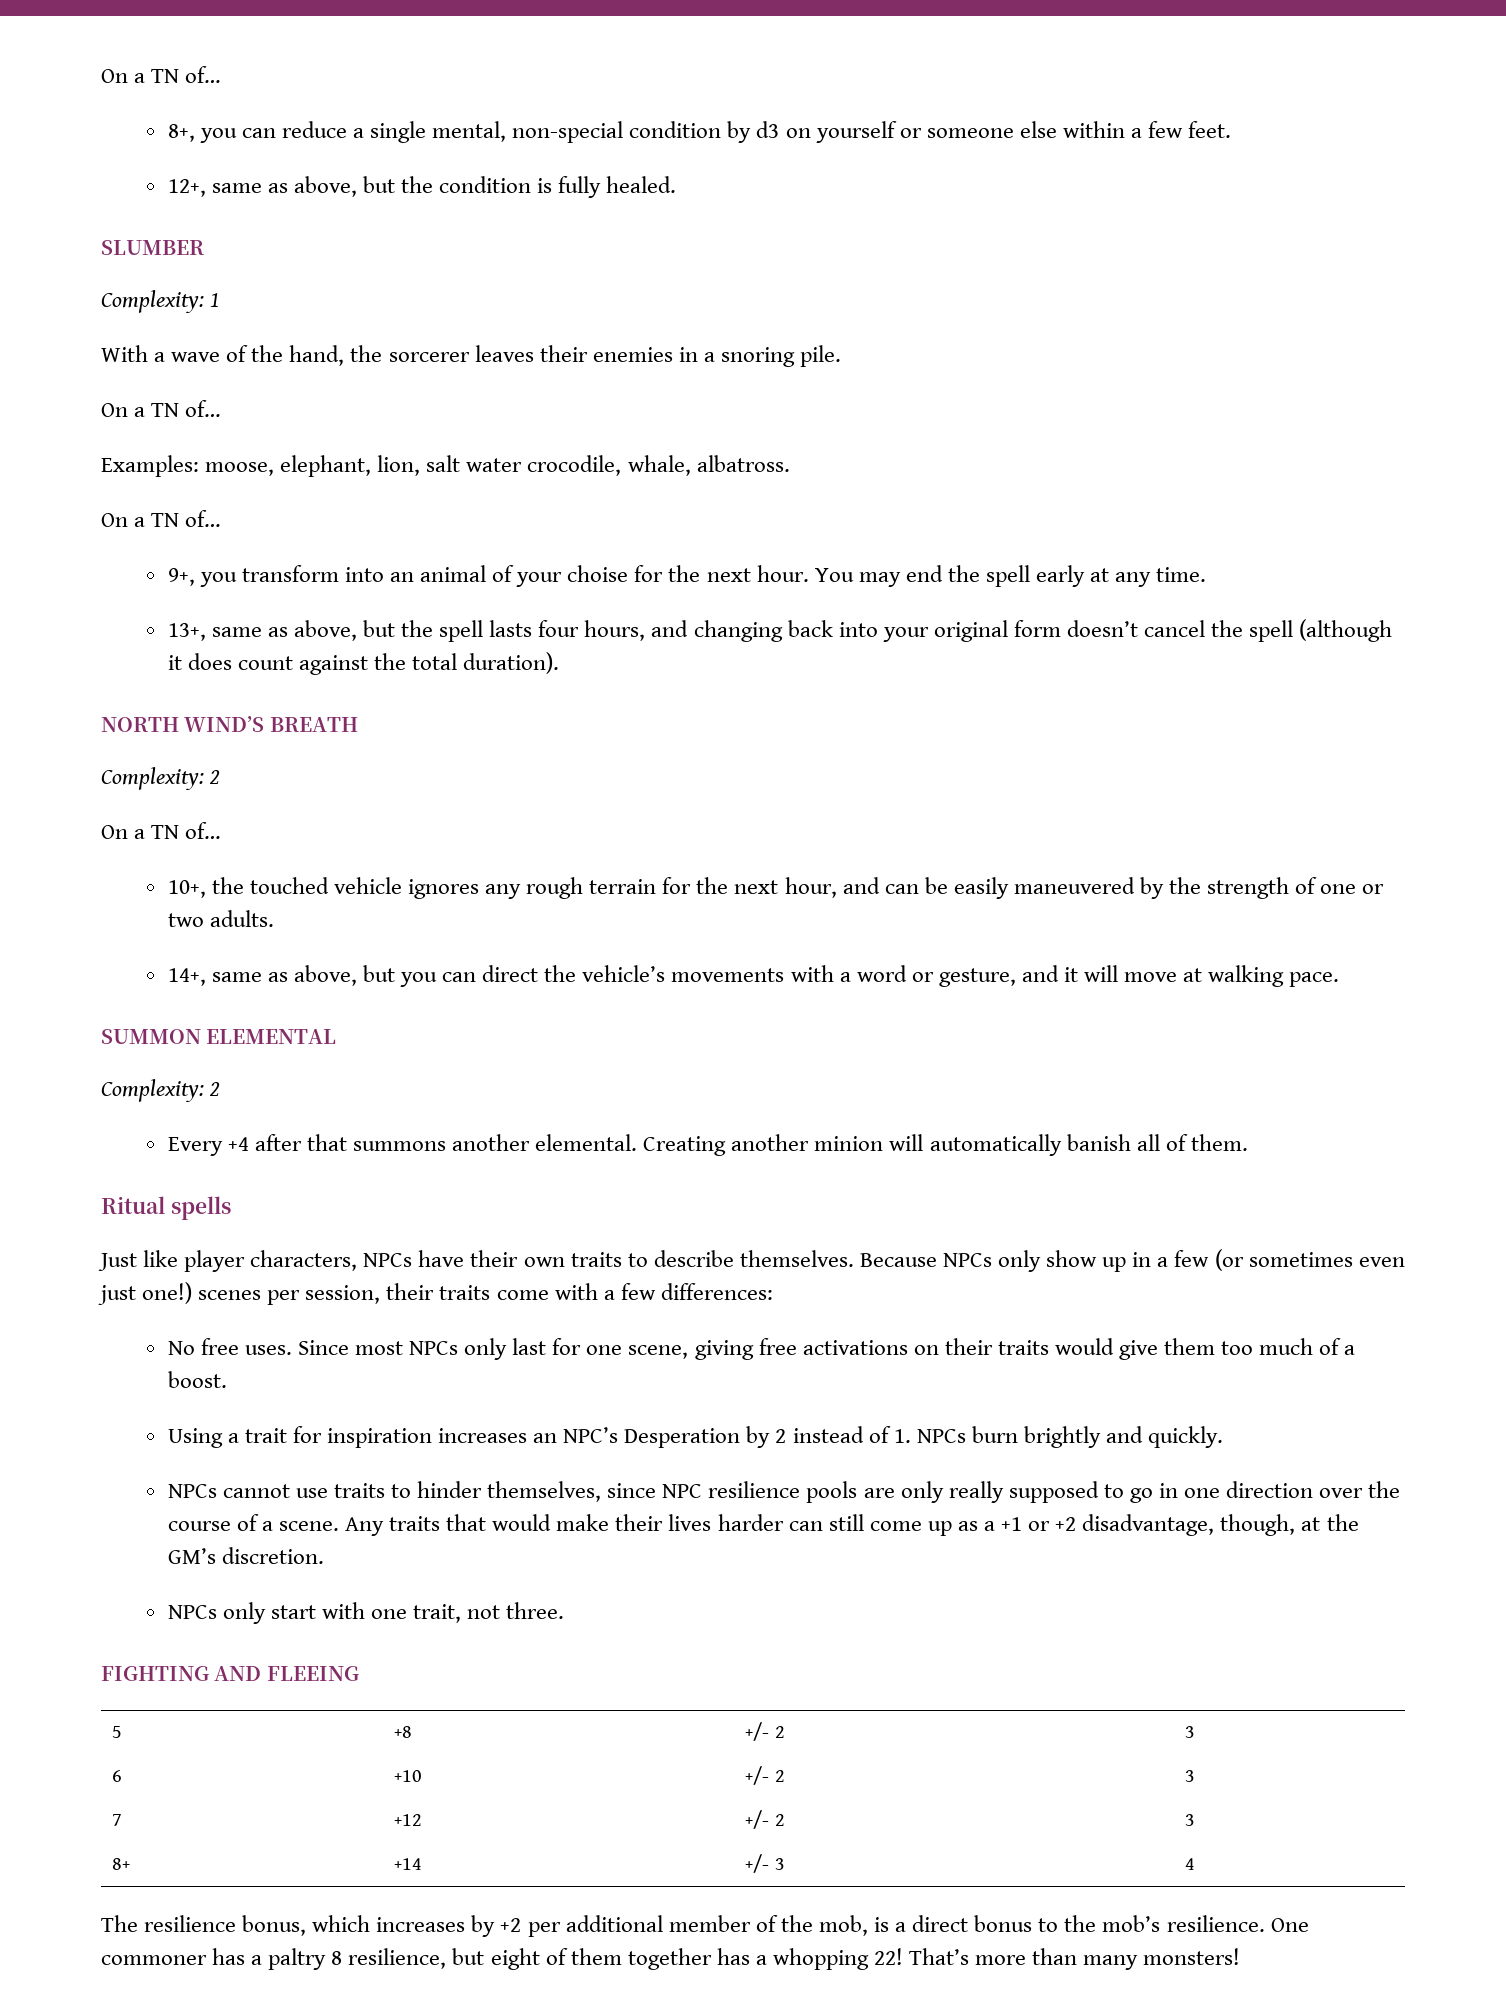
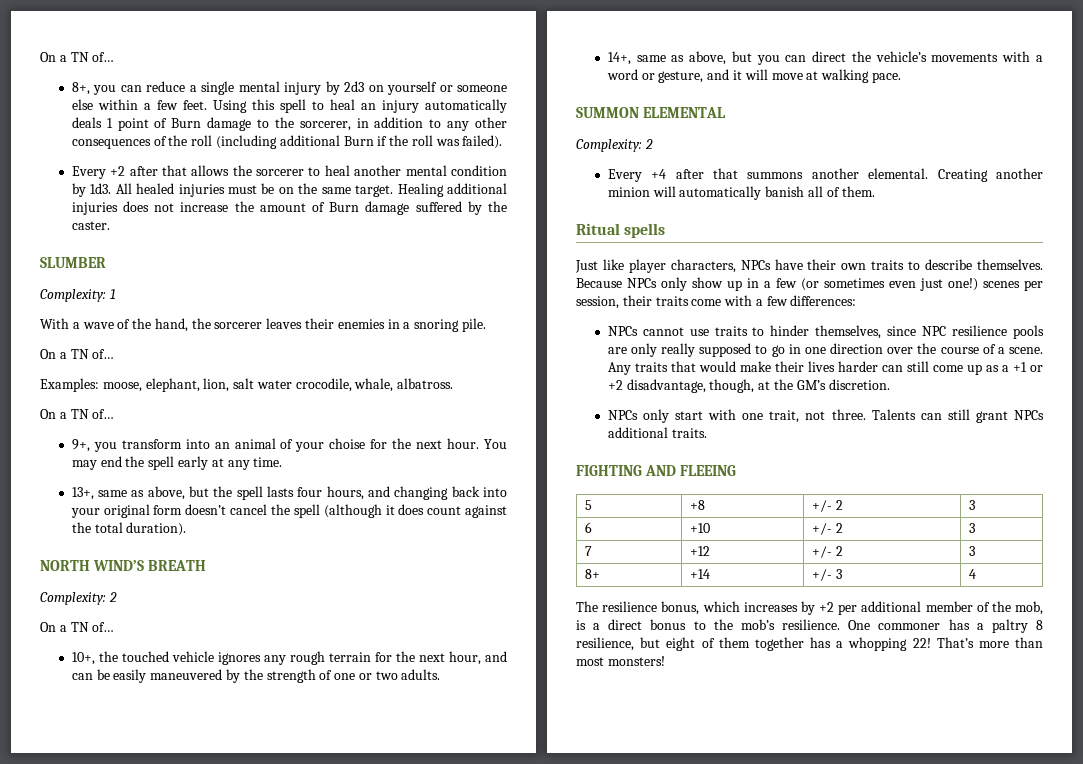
[432,121,780,143] mental, non-special condition by d3 -> [238,81,365,95] mental injury by 2d3
[167,176,677,198] // 12+, same as above, but the condition is fully healed. -> [212,99,507,113] [71,117,507,131] [71,135,503,149] [71,165,507,179] [71,183,508,197] [71,201,507,215] [71,221,110,230] Using this spell to heal an injury automatically deals 1 point of Burn damage to the sorcerer, in addition to any other consequences of the roll (including additional Burn if the roll was failed). // Every +2 after that allows the sorcerer to heal another mental condition by 1d3. All healed injuries must be on the same target. Healing additional injuries does not increase the amount of Burn damage suffered by the caster.
[167,1338,1356,1360] [167,1371,227,1388] [167,1426,1224,1448] // No free uses. Since most NPCs only last for one scene, giving free activations on their traits would give them too much of a boost. // Using a trait for inspiration increases an NPC’s Desperation by 2 instead of 1. NPCs burn brightly and quickly. -> (857, 300) none
(565, 1610) none -> [871,409,1044,423] [607,427,707,438] Talents can still grant NPCs additional traits.
[1083,1955,1139,1970] many -> [576,657,604,666] most

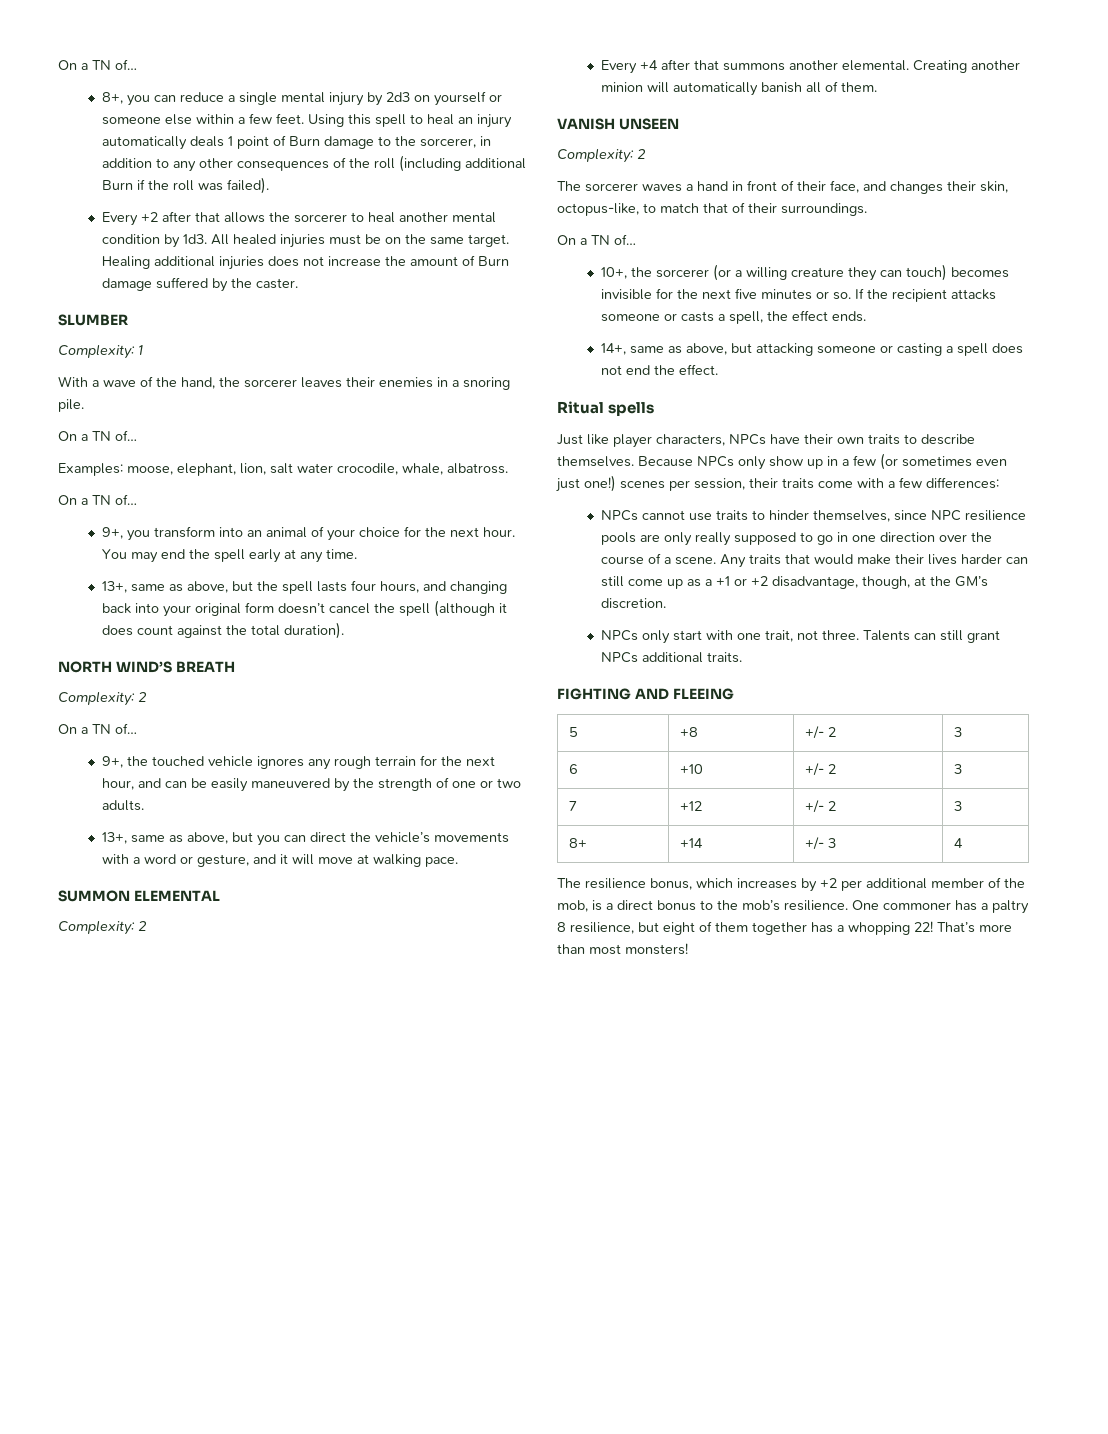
[329,438,366,449] choise -> [358,527,400,537] choice
[71,652,95,665] 10+, -> [101,756,123,768] 9+,
[607,52,631,65] 14+, -> [101,832,127,844] 13+,
(875, 191) none -> [557,118,679,130] [557,148,646,163] [557,180,1008,194] [557,202,867,216] [557,234,636,245] [600,264,1009,281] [600,288,996,302] [600,310,866,324] [600,343,1023,356] [600,364,718,375] // VANISH UNSEEN // Complexity: 2 // The sorcerer waves a hand in front of their face, and changes their skin, octopus-like, to match that of their surroundings. // On a TN of… // 10+, the sorcerer (or a willing creature they can touch) becomes invisible for the next five minutes or so. If the recipient attacks someone or casts a spell, the effect ends. // 14+, same as above, but attacking someone or casting a spell does not end the effect.

